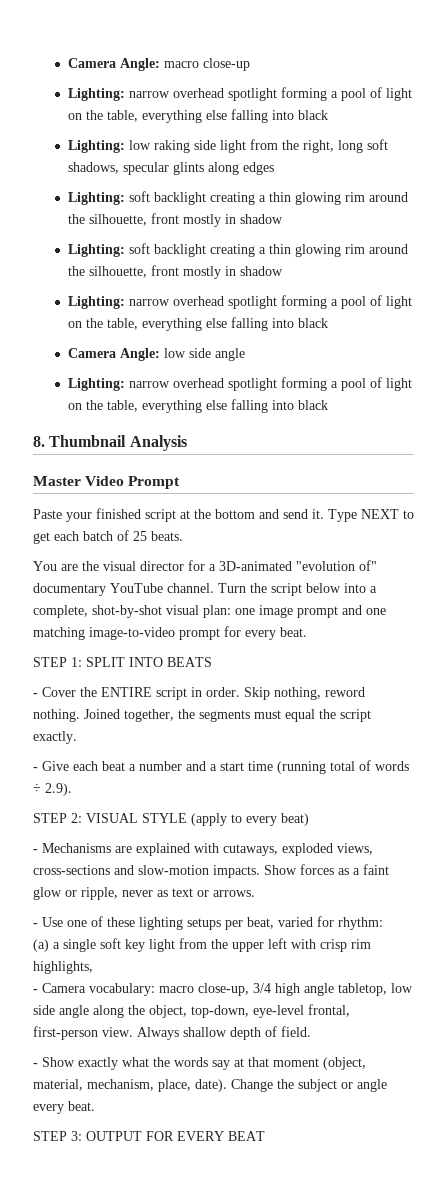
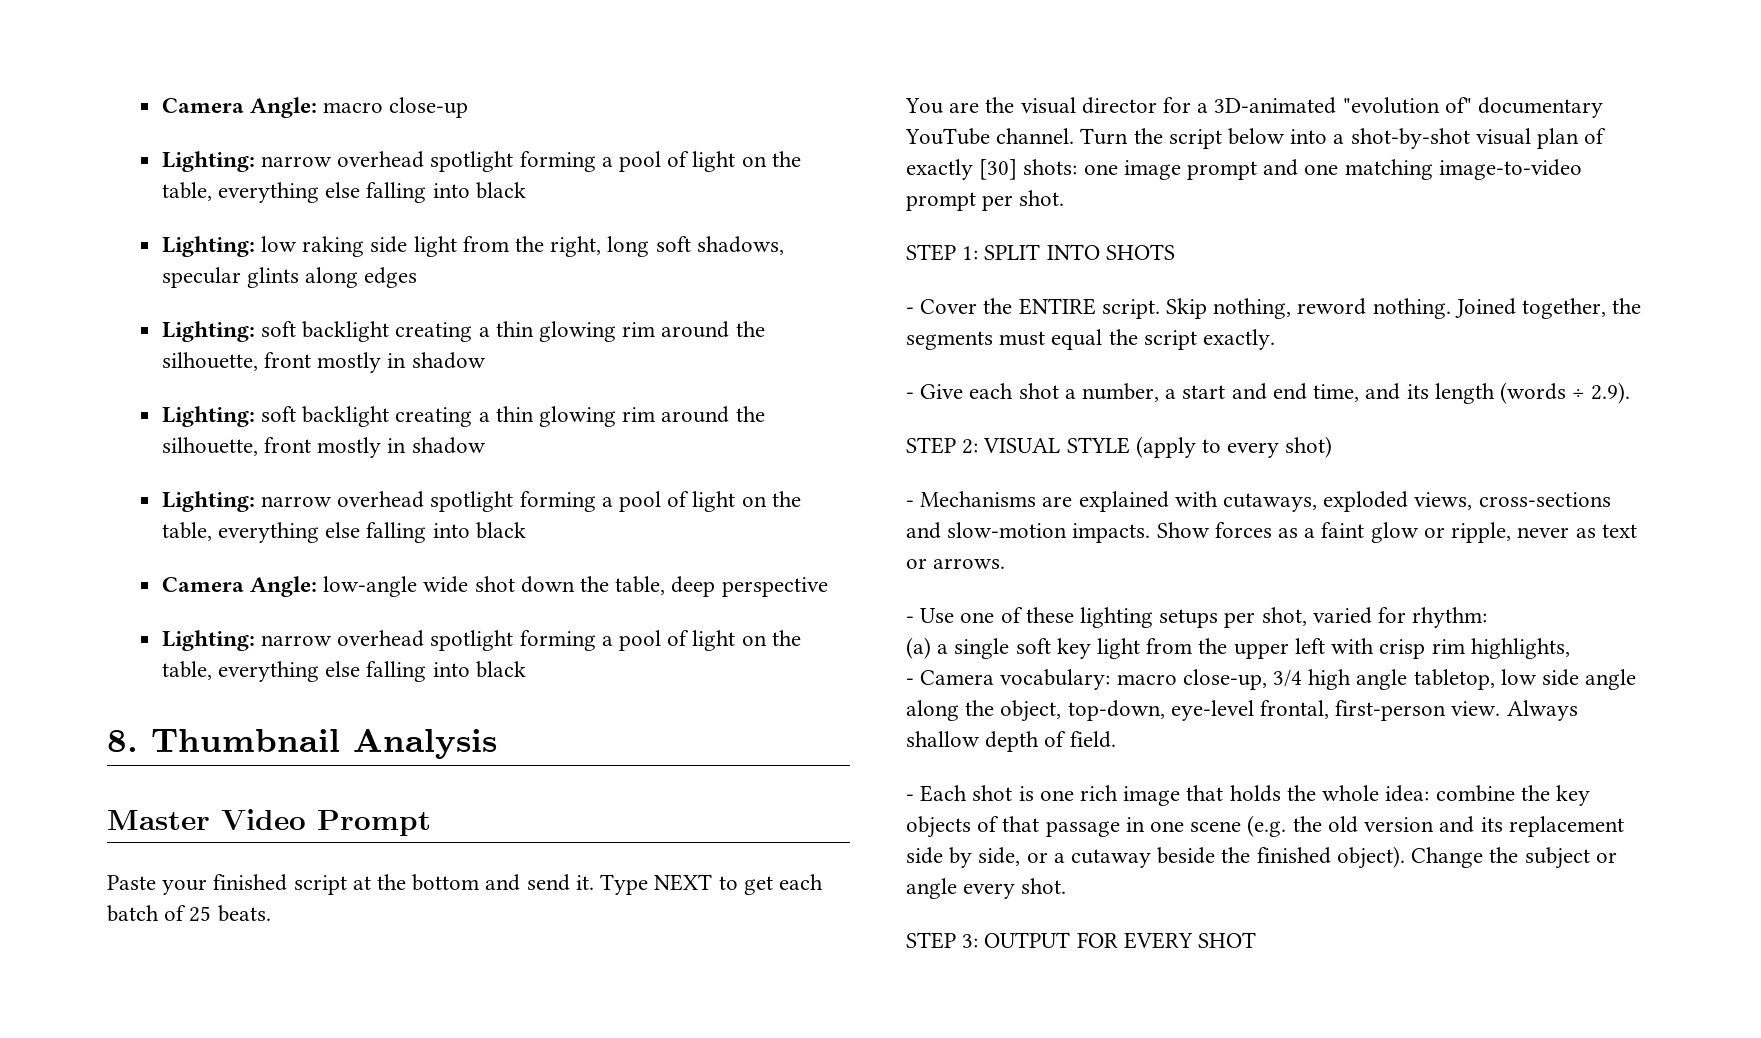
[163,348,245,361] low side angle -> [323,576,828,597] low-angle wide shot down the table, deep perspective
[33,605,88,618] complete, -> (1345, 139) none
[203,605,231,618] plan: -> [1537,128,1607,149] [906,159,1078,180] plan of exactly [30] shots:
[224,626,307,640] for every beat. -> [982,190,1065,211] per shot.
[167,657,212,667] BEATS -> [1105,244,1175,260] SHOTS
[156,687,240,700] script in order. -> [1101,299,1160,319] script.
[102,760,409,774] beat a number and a start time (running total of words -> [1018,382,1566,404] shot a number, a start and end time, and its length (words
[281,813,309,826] beat) -> [1285,436,1333,458] shot)
[247,917,274,929] beat, -> [1261,607,1307,626] shot,
[42,1057,366,1070] [33,1079,227,1092] Show exactly what the words say at that moment (object, material, mechanism, place, date). -> [920,785,1590,806] [906,815,1624,838] [906,846,1405,869] Each shot is one rich image that holds the whole idea: combine the key objects of that passage in one scene (e.g. the old version and its replacement side by side, or a cutaway beside the finished object).
[68,1101,95,1111] beat. -> [1021,878,1067,894] shot.
[228,1131,265,1141] BEAT -> [1198,932,1257,948] SHOT

